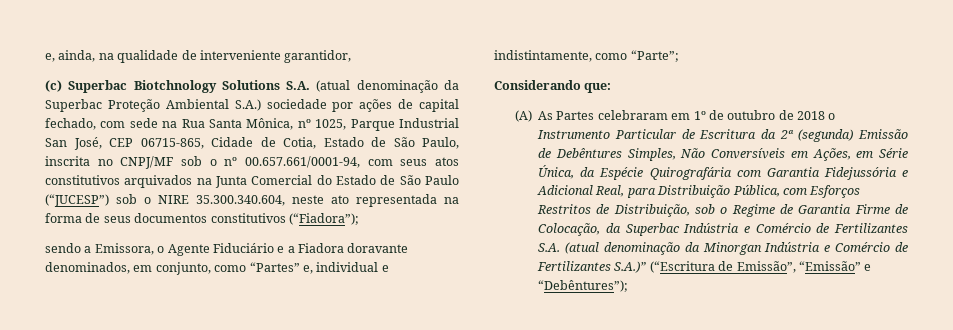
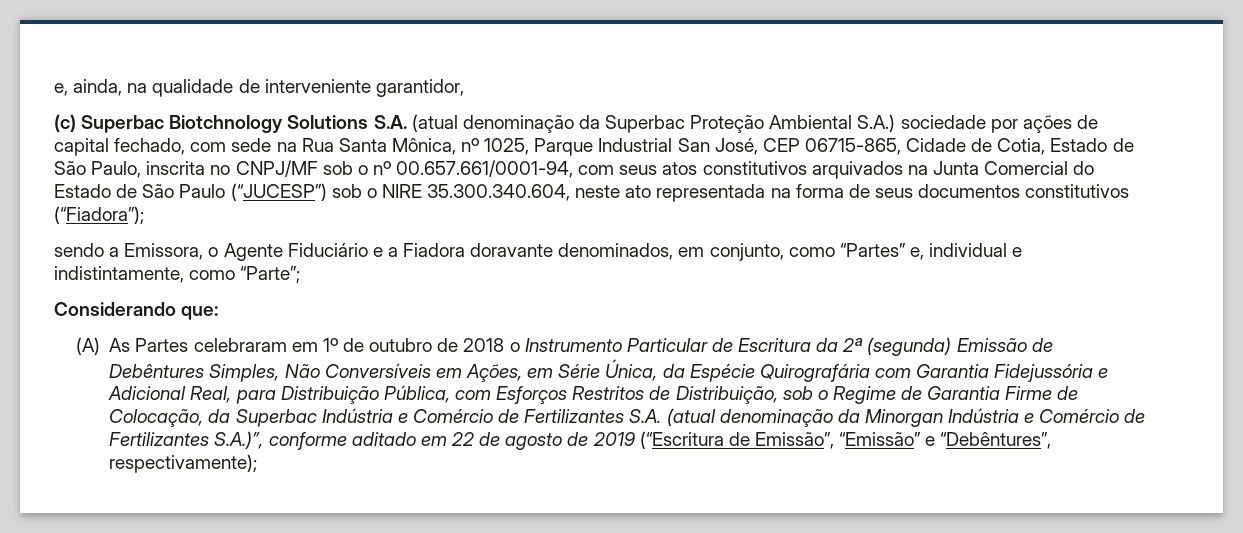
[614,261,647,273] S.A.)” -> [214,431,636,450] S.A.)”, conforme aditado em 22 de agosto de 2019
[538,280,629,292] “Debêntures”); -> [940,432,1052,449] [109,454,258,473] “Debêntures”, respectivamente);

